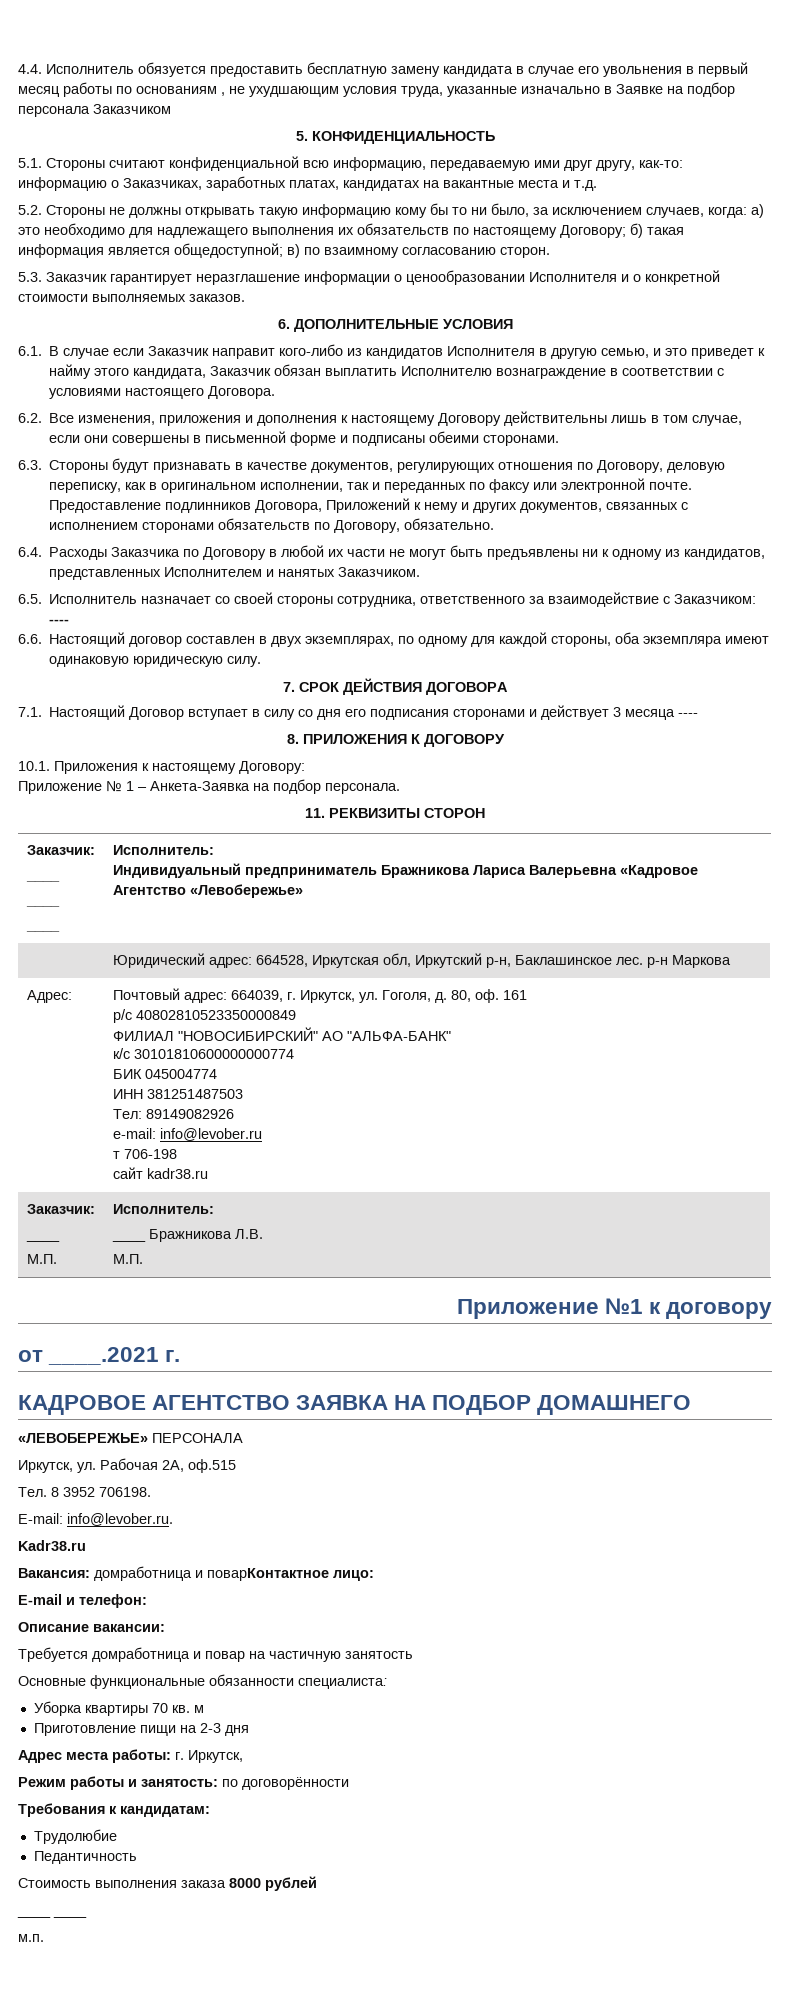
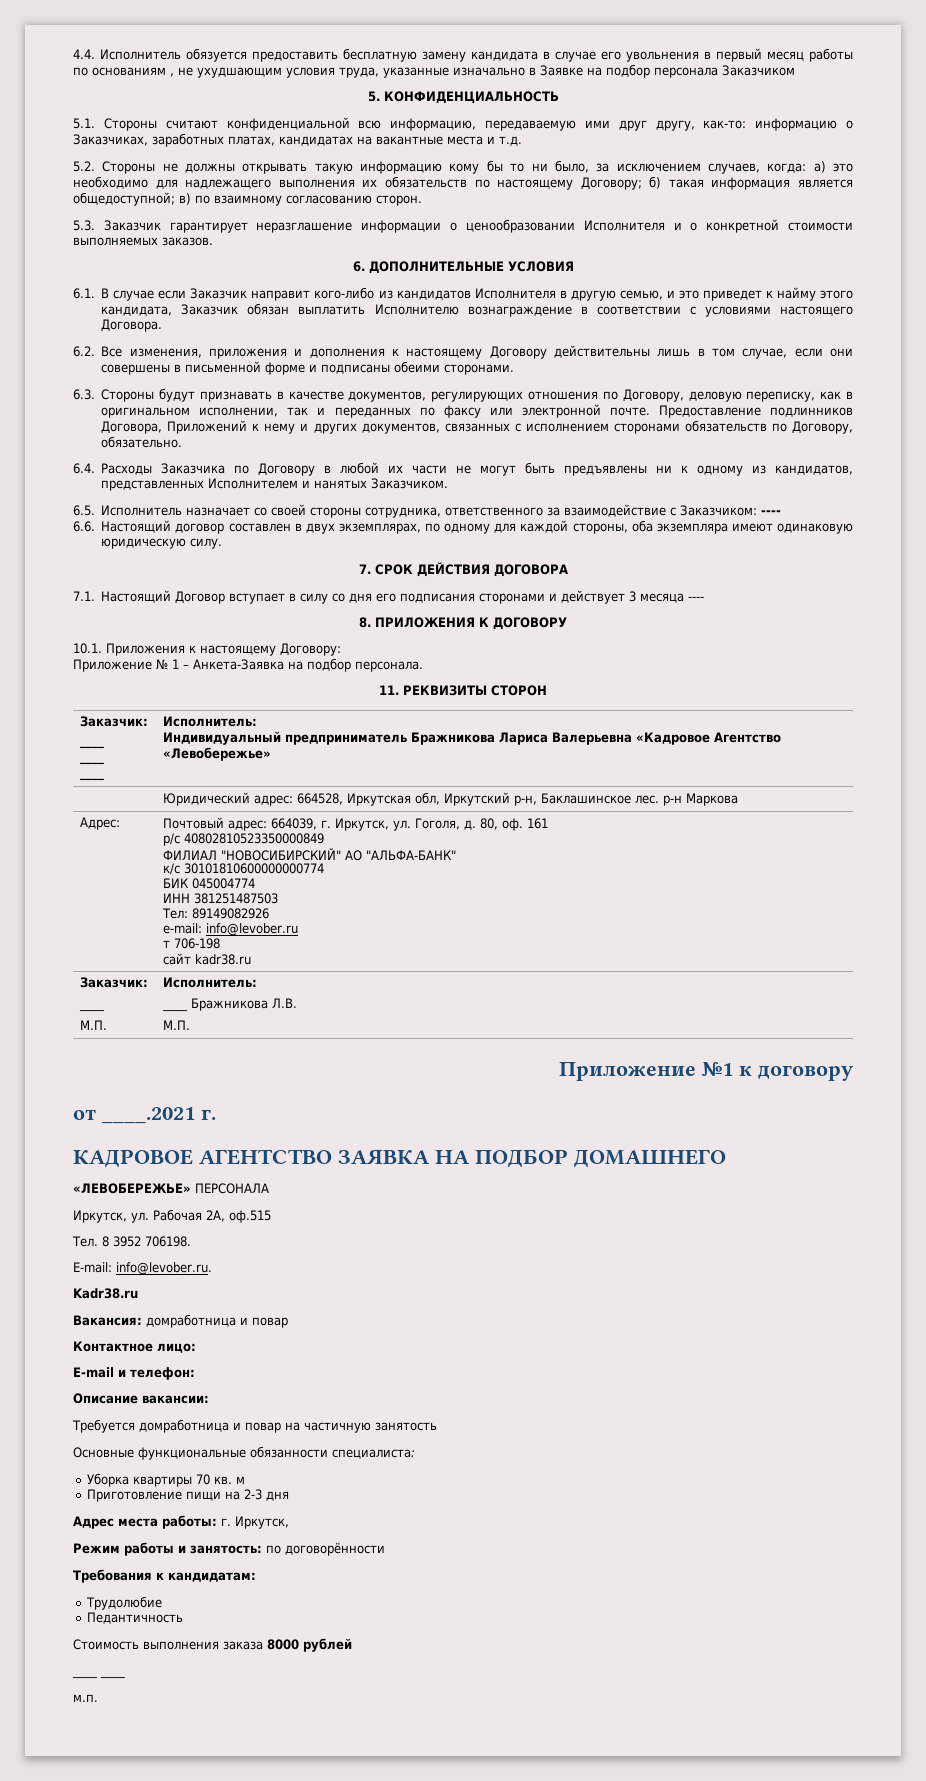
[207,1568,329,1581] поварКонтактное -> [252,1317,288,1328] [73,1341,153,1352] повар // Контактное

